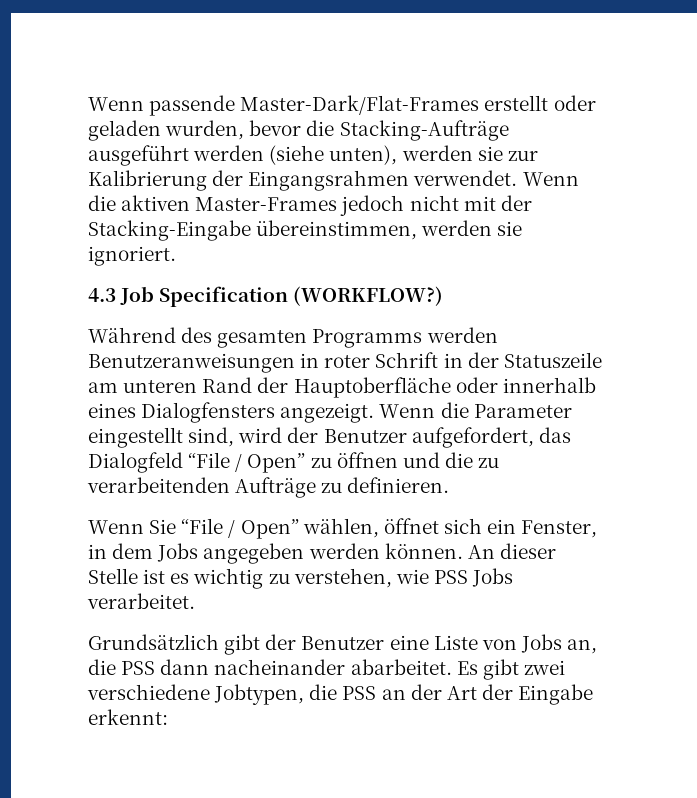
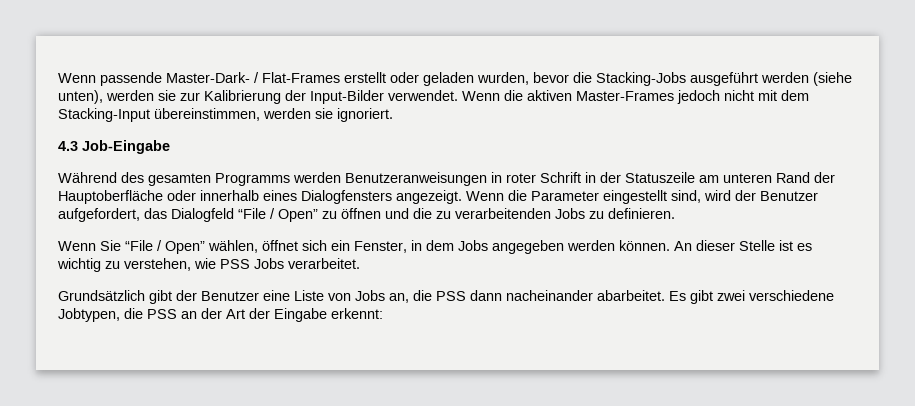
[240,95,480,115] Master-Dark/Flat-Frames -> [166,72,340,83] Master-Dark- / Flat-Frames
[339,120,509,141] Stacking-Aufträge -> [596,72,686,86] Stacking-Jobs
[248,170,410,191] Eingangsrahmen -> [310,90,384,104] Input-Bilder
[500,195,532,211] [88,220,251,241] der Stacking-Eingabe -> [781,90,809,101] [58,108,150,122] dem Stacking-Input
[120,286,444,307] Job Specification (WORKFLOW?) -> [82,140,170,154] Job-Eingabe
[235,477,317,498] Aufträge -> [555,208,585,219] Jobs

